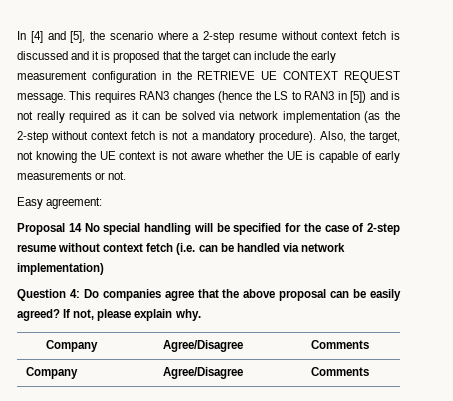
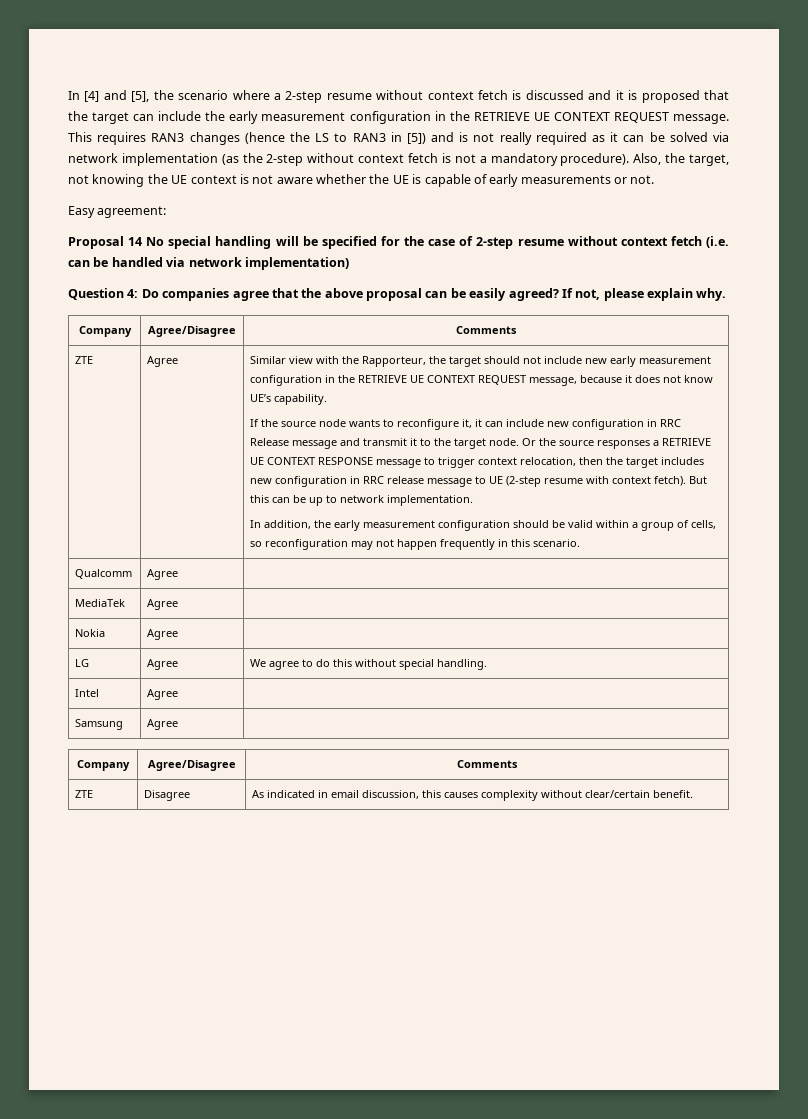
[25,367,78,379] [162,367,243,379] [310,367,369,376] Company | Agree/Disagree | Comments -> [75,356,94,364] [147,356,179,367] [250,356,712,367] [250,375,714,386] [250,394,328,405] [250,419,682,430] [250,438,712,449] [250,457,705,468] [250,476,708,487] [250,495,474,506] [250,520,717,531] [250,539,581,550] [75,569,133,579] [147,569,179,580] [75,599,126,607] [147,599,179,610] [75,629,106,637] [147,629,179,640] [75,659,90,667] [147,659,179,670] [250,659,488,670] [75,689,100,697] [147,689,179,700] [75,719,124,730] [147,719,179,730] [77,760,130,771] [147,760,236,771] [457,760,518,768] [75,790,94,798] [144,790,191,801] [252,790,694,801] ZTE | Agree | Similar view with the Rapporteur, the target should not include new early measurement configuration in the RETRIEVE UE CONTEXT REQUEST message, because it does not know UE’s capability. // If the source node wants to reconfigure it, it can include new configuration in RRC Release message and transmit it to the target node. Or the source responses a RETRIEVE UE CONTEXT RESPONSE message to trigger context relocation, then the target includes new configuration in RRC release message to UE (2-step resume with context fetch). But this can be up to network implementation. // In addition, the early measurement configuration should be valid within a group of cells, so reconfiguration may not happen frequently in this scenario. // Qualcomm | Agree | // MediaTek | Agree | // Nokia | Agree | // LG | Agree | We agree to do this without special handling. // Intel | Agree | // Samsung | Agree | // Company | Agree/Disagree | Comments // ZTE | Disagree | As indicated in email discussion, this causes complexity without clear/certain benefit.

